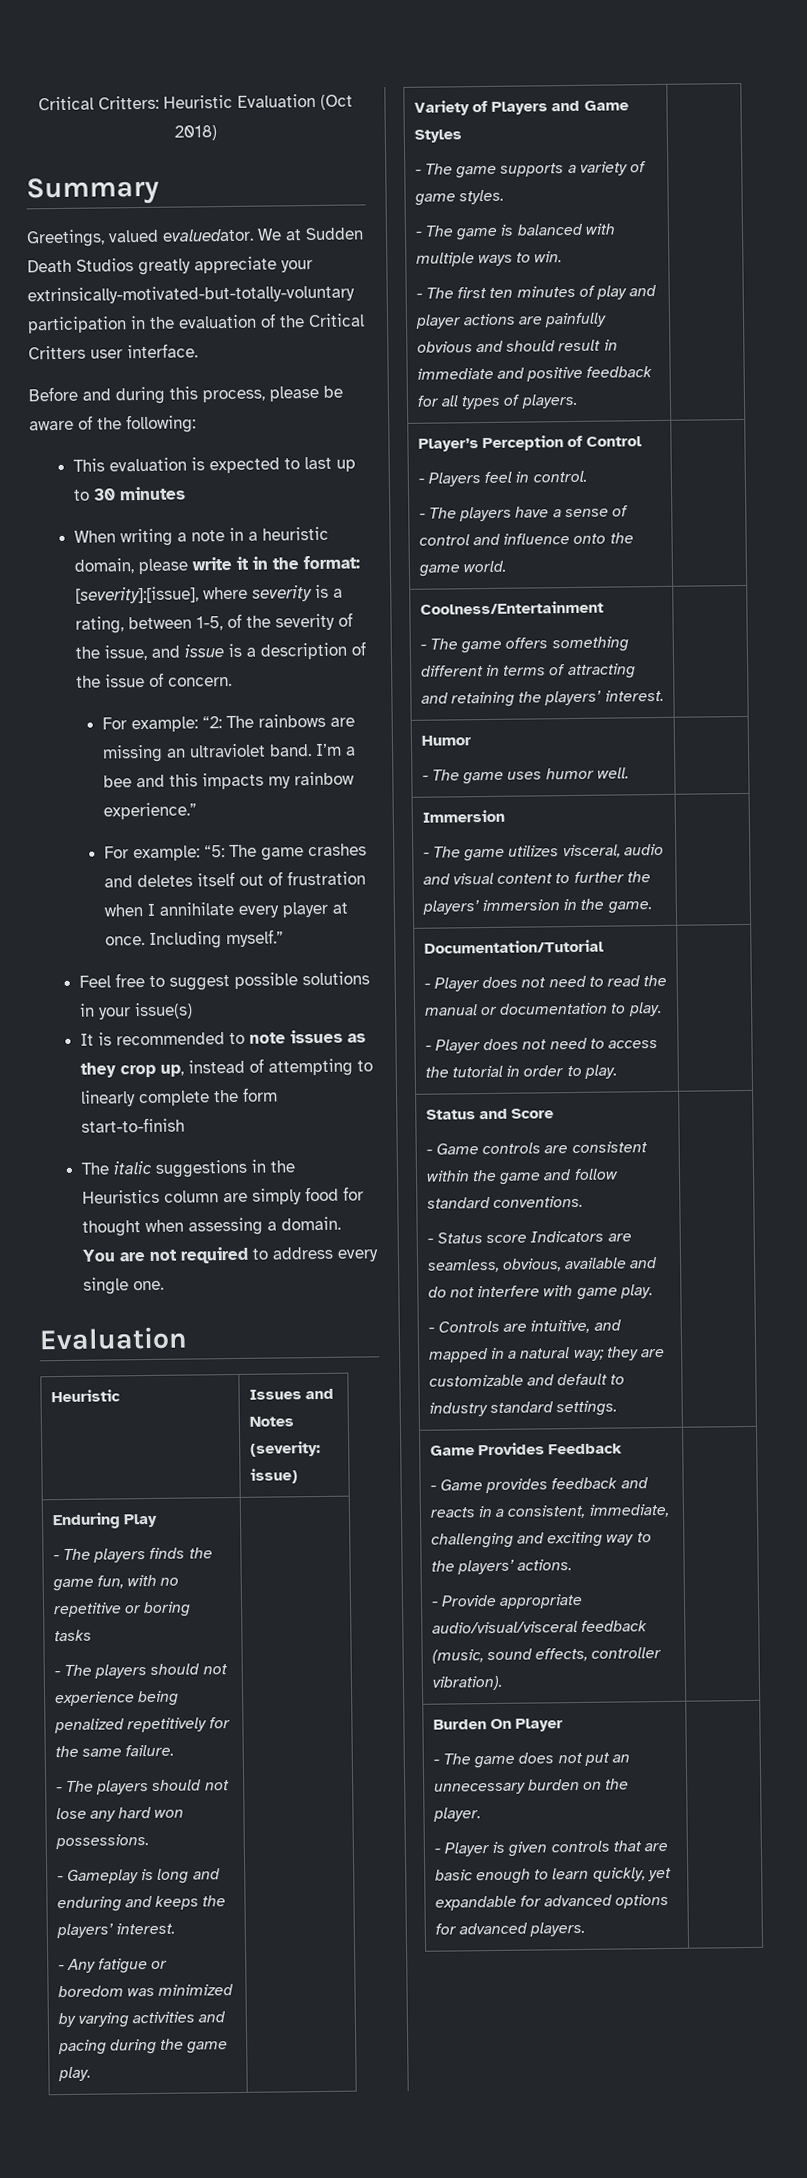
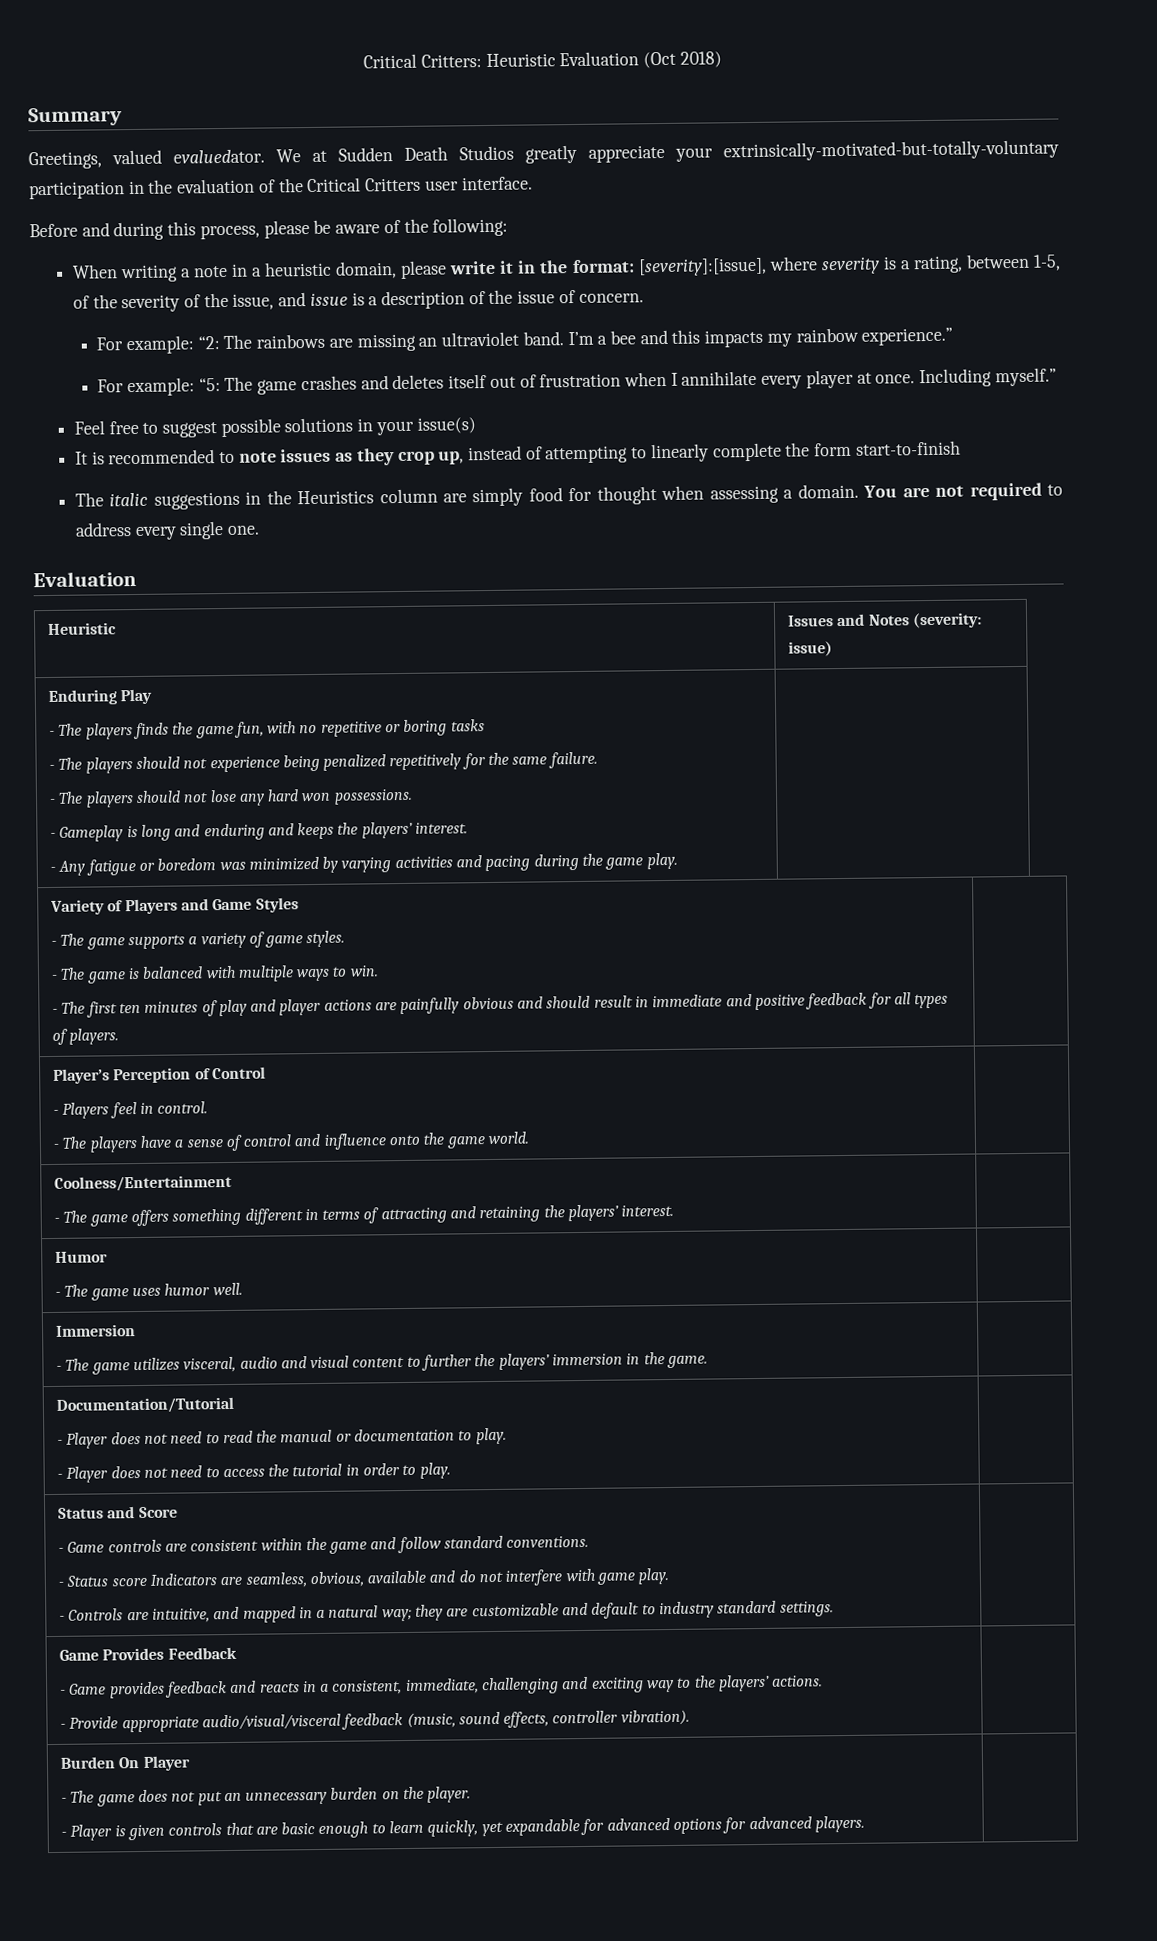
[73,456,357,474] [73,486,187,501] // This evaluation is expected to last up to 30 minutes -> (509, 227) none

